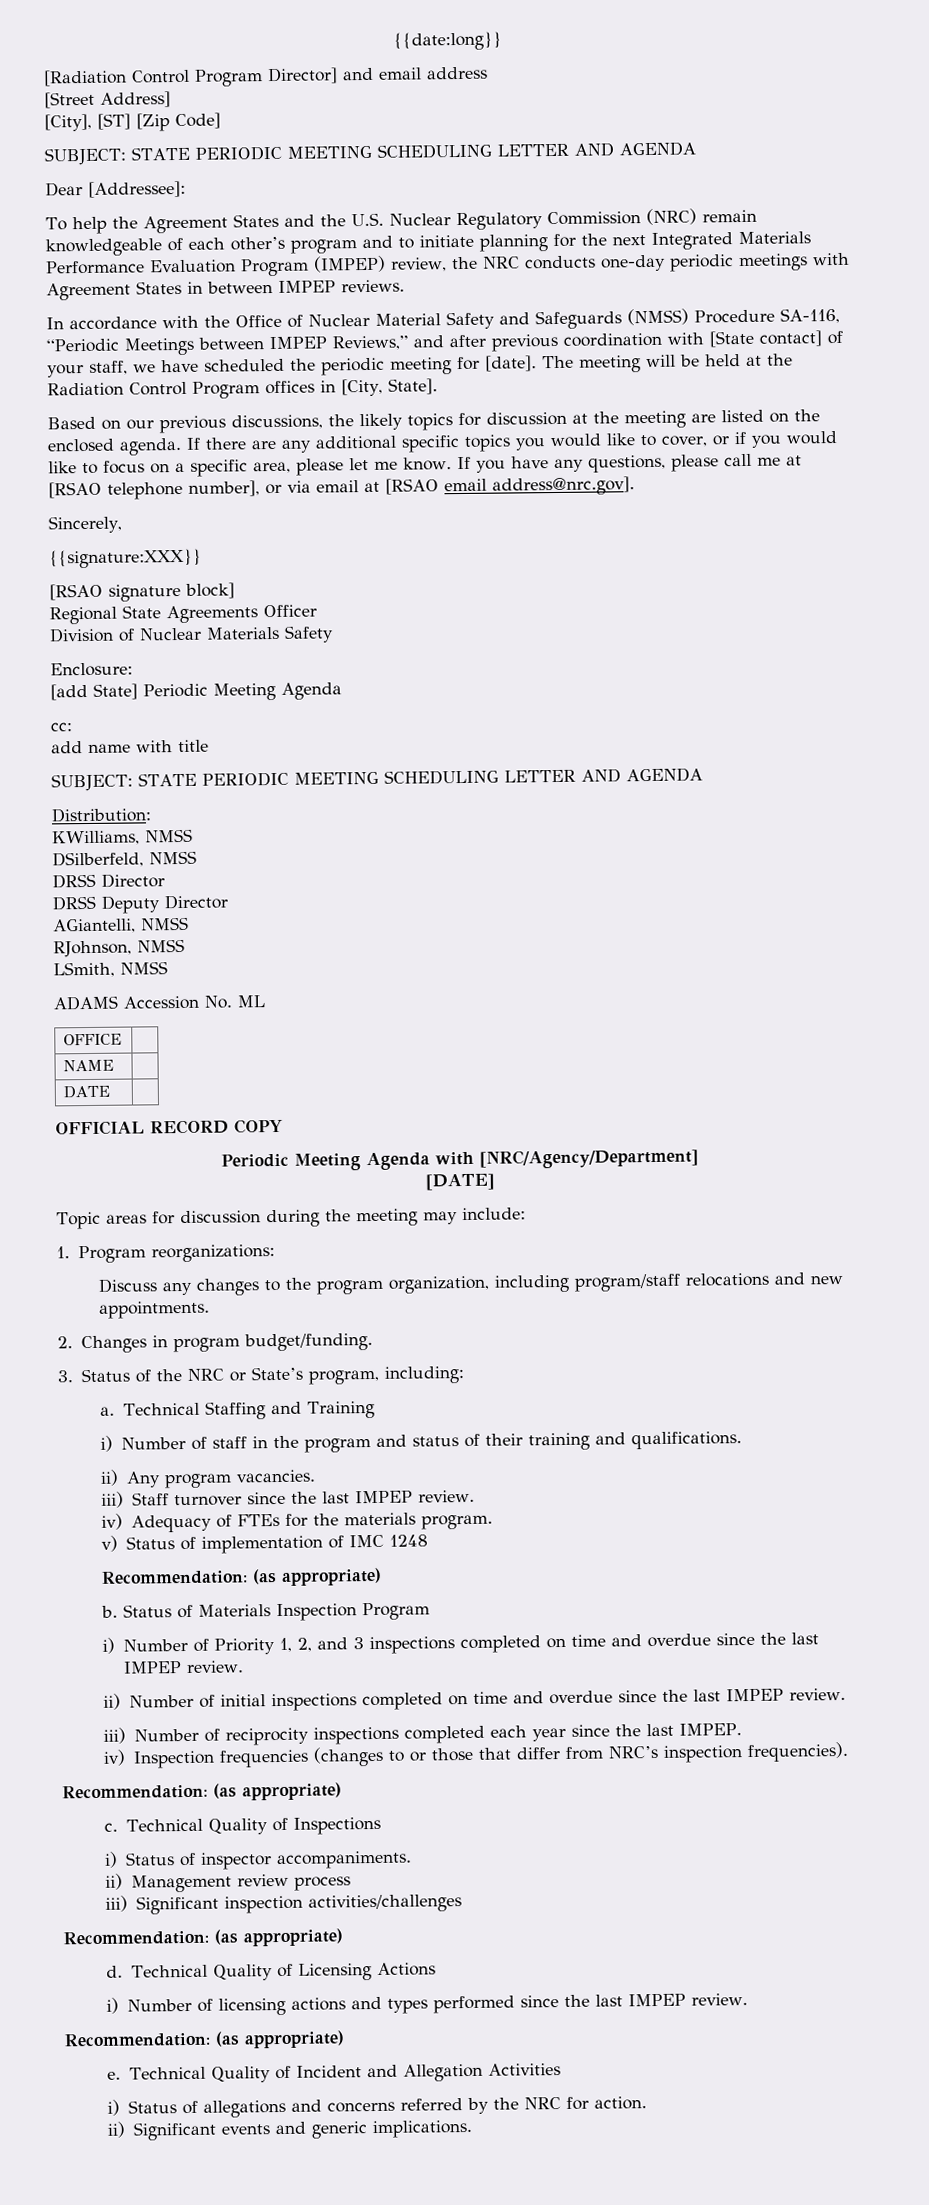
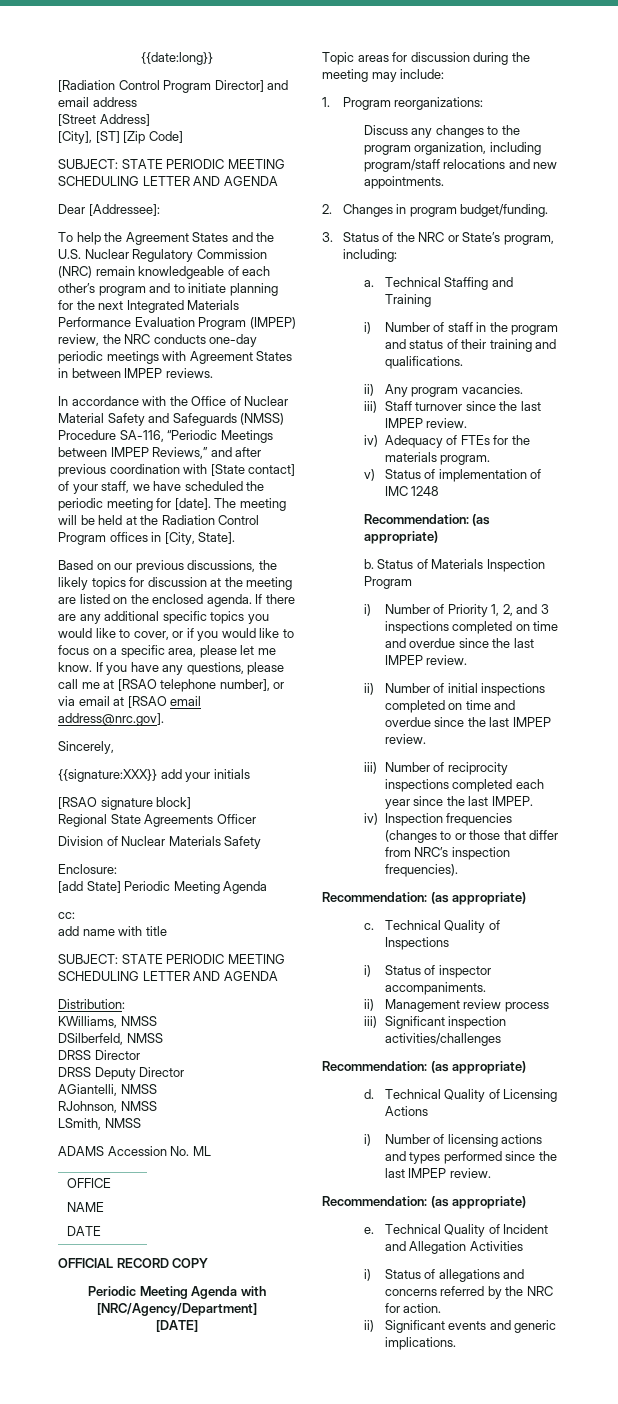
(202, 558) none -> [160,769,250,782] add your initials

